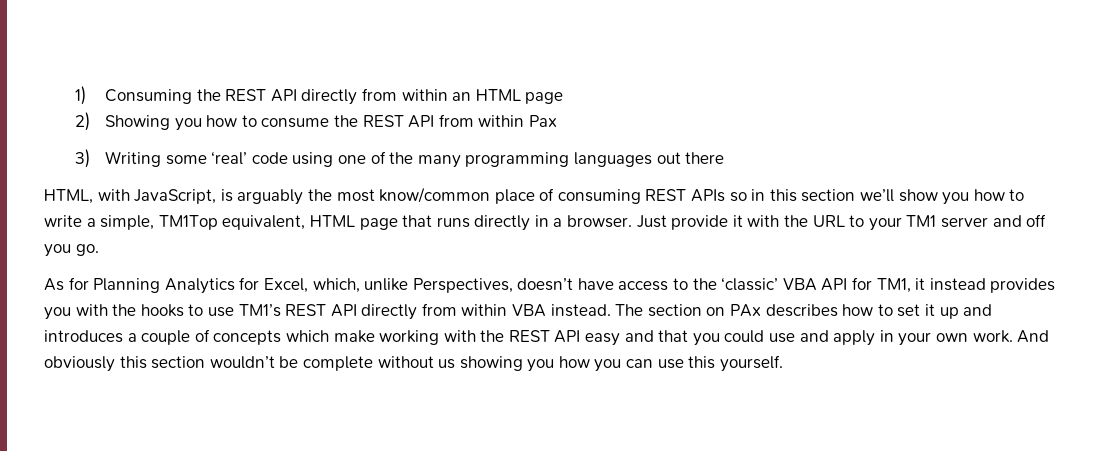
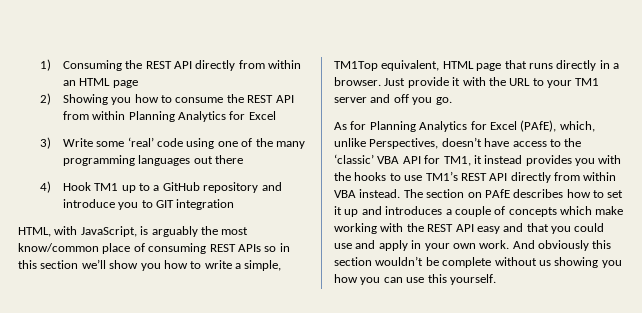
[529,115,558,127] Pax -> [128,111,276,122] Planning Analytics for Excel
[105,151,162,167] Writing -> [62,138,93,147] Write
(725, 158) none -> [40,181,282,193] [62,199,235,210] // 4) Hook TM1 up to a GitHub repository and introduce you to GIT integration
[263,278,308,293] Excel, -> [489,120,557,132] Excel (PAfE),
[730,304,762,317] PAx -> [484,189,510,198] PAfE

